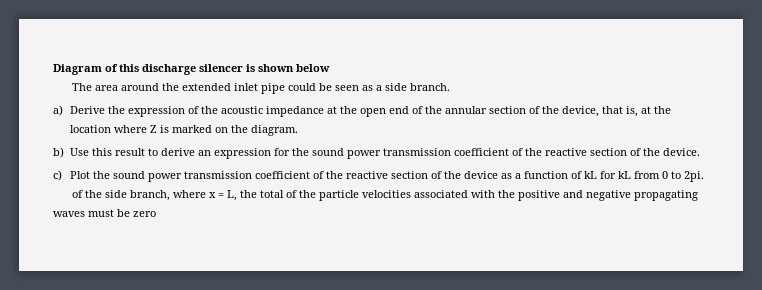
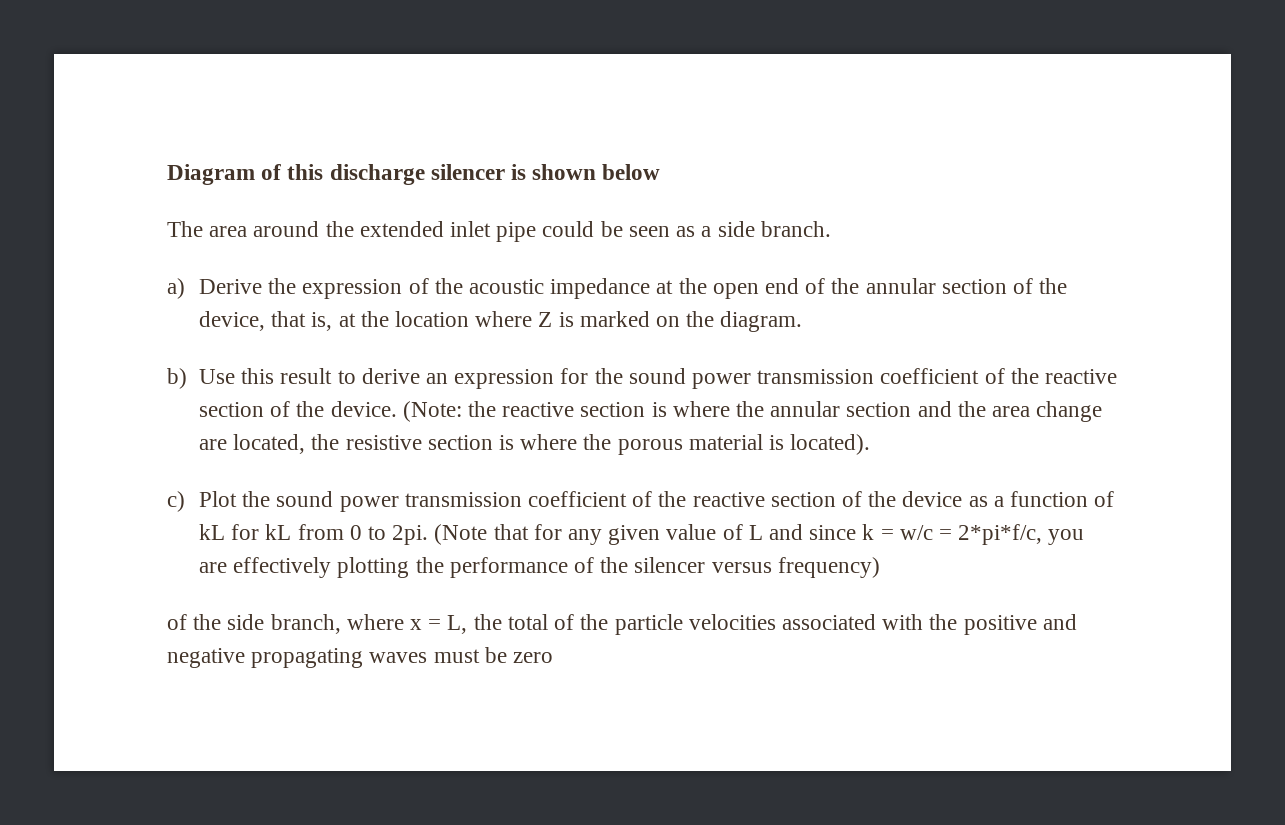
(700, 152) none -> [402,401,1103,422] [198,434,871,455] (Note: the reactive section is where the annular section and the area change are located, the resistive section is where the porous material is located).
(704, 176) none -> [434,524,1085,545] [198,557,880,578] (Note that for any given value of L and since k = w/c = 2*pi*f/c, you are effectively plotting the performance of the silencer versus frequency)

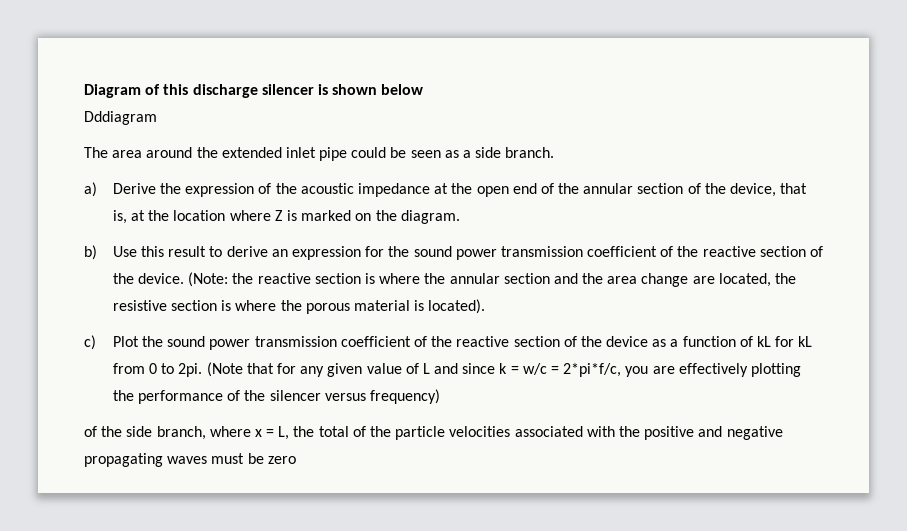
(661, 172) none -> [84,111,157,125] // Dddiagram

